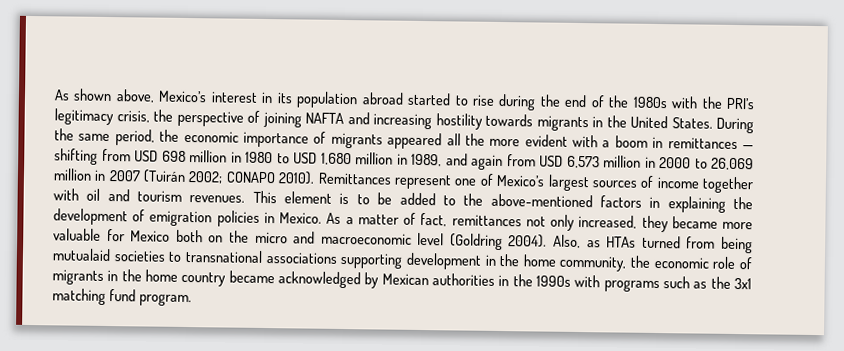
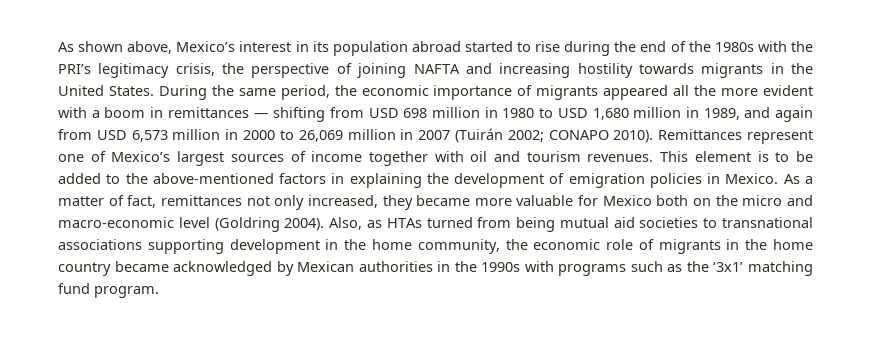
[320,232,412,245] macroeconomic -> [58,217,174,228] macro-economic
[52,248,111,262] mutualaid -> [559,217,635,228] mutual aid
[734,277,753,290] 3x1 -> [713,262,744,272] ‘3x1’

